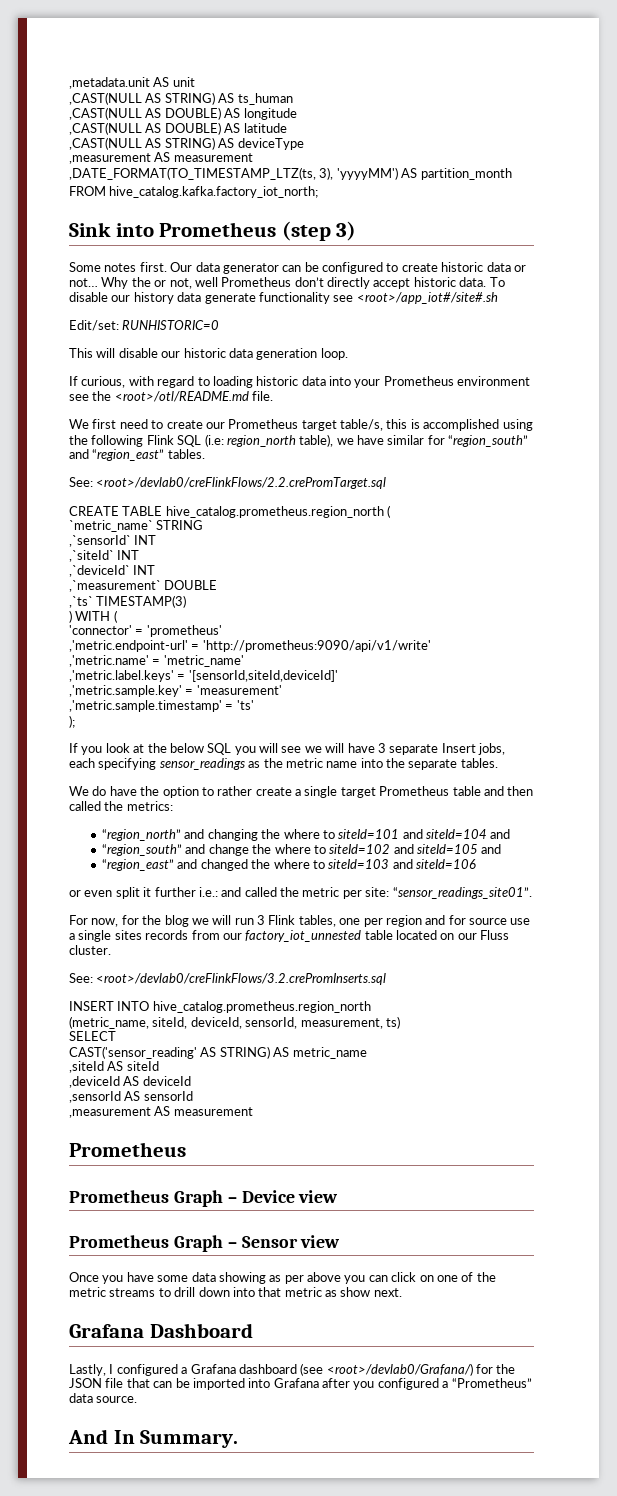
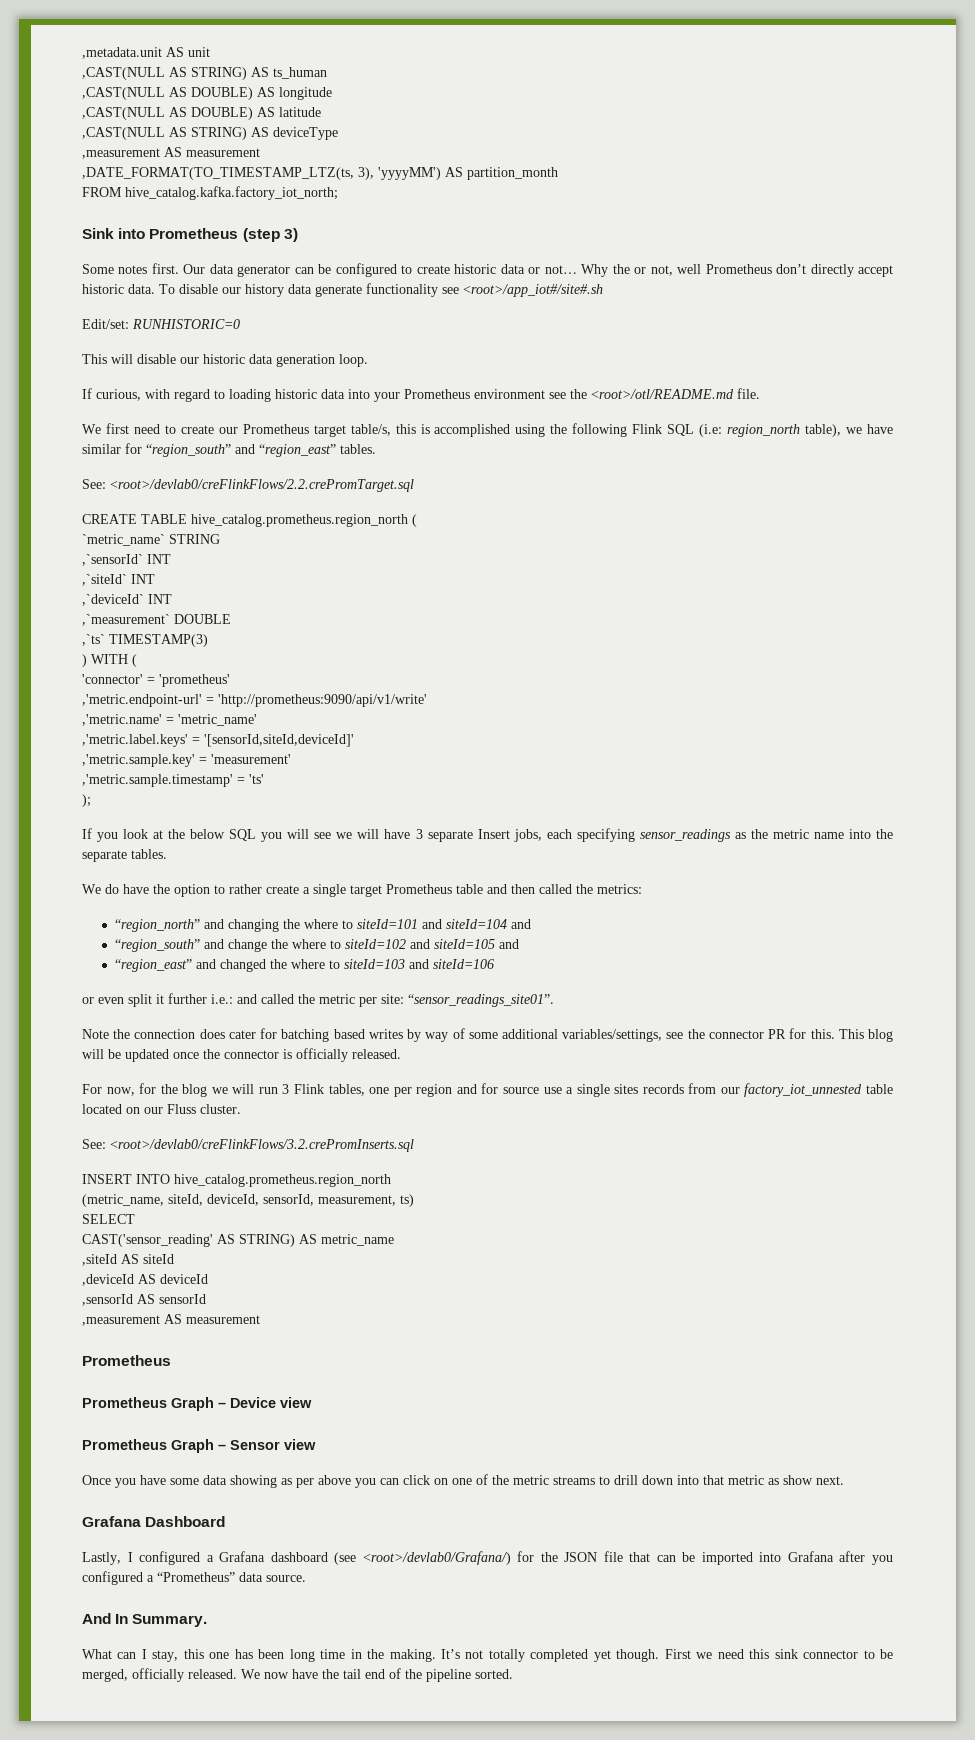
(532, 893) none -> [82,1028,894,1042] [82,1048,401,1062] // Note the connection does cater for batching based writes by way of some additional variables/settings, see the connector PR for this. This blog will be updated once the connector is officially released.
(239, 1439) none -> [82,1649,893,1662] [82,1668,513,1682] // What can I stay, this one has been long time in the making. It’s not totally completed yet though. First we need this sink connector to be merged, officially released. We now have the tail end of the pipeline sorted.

